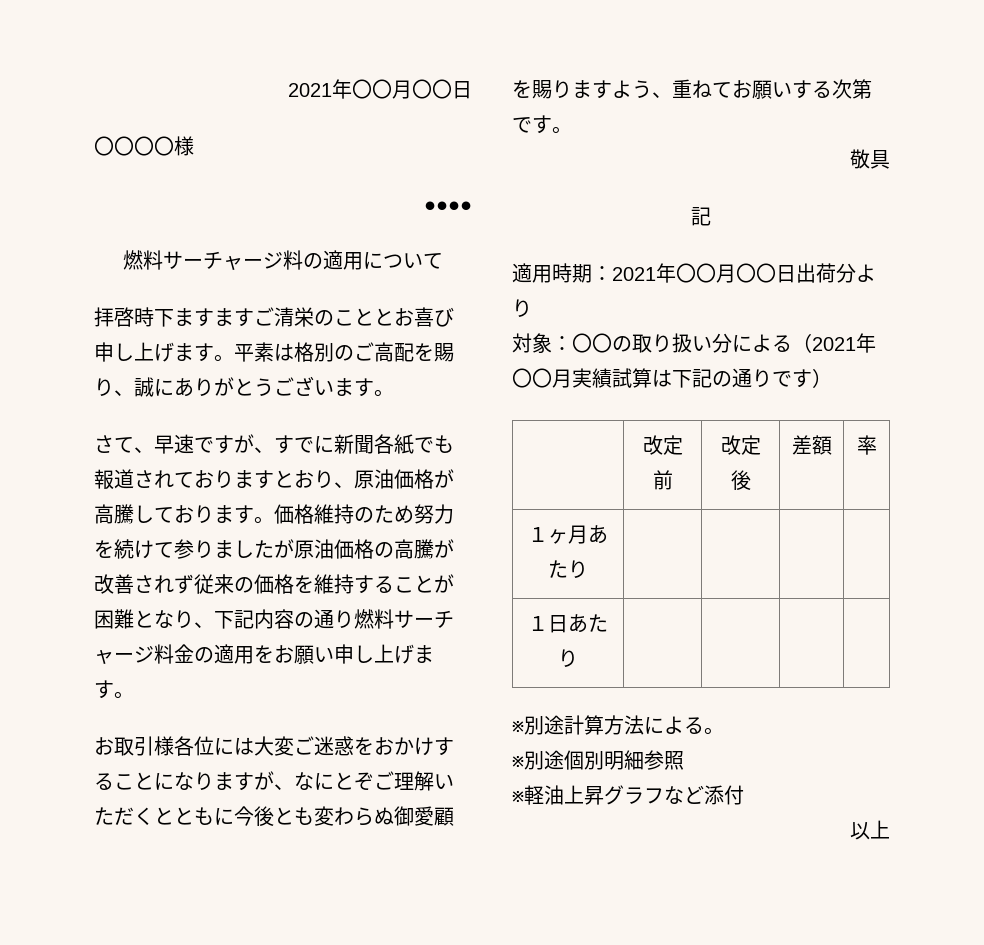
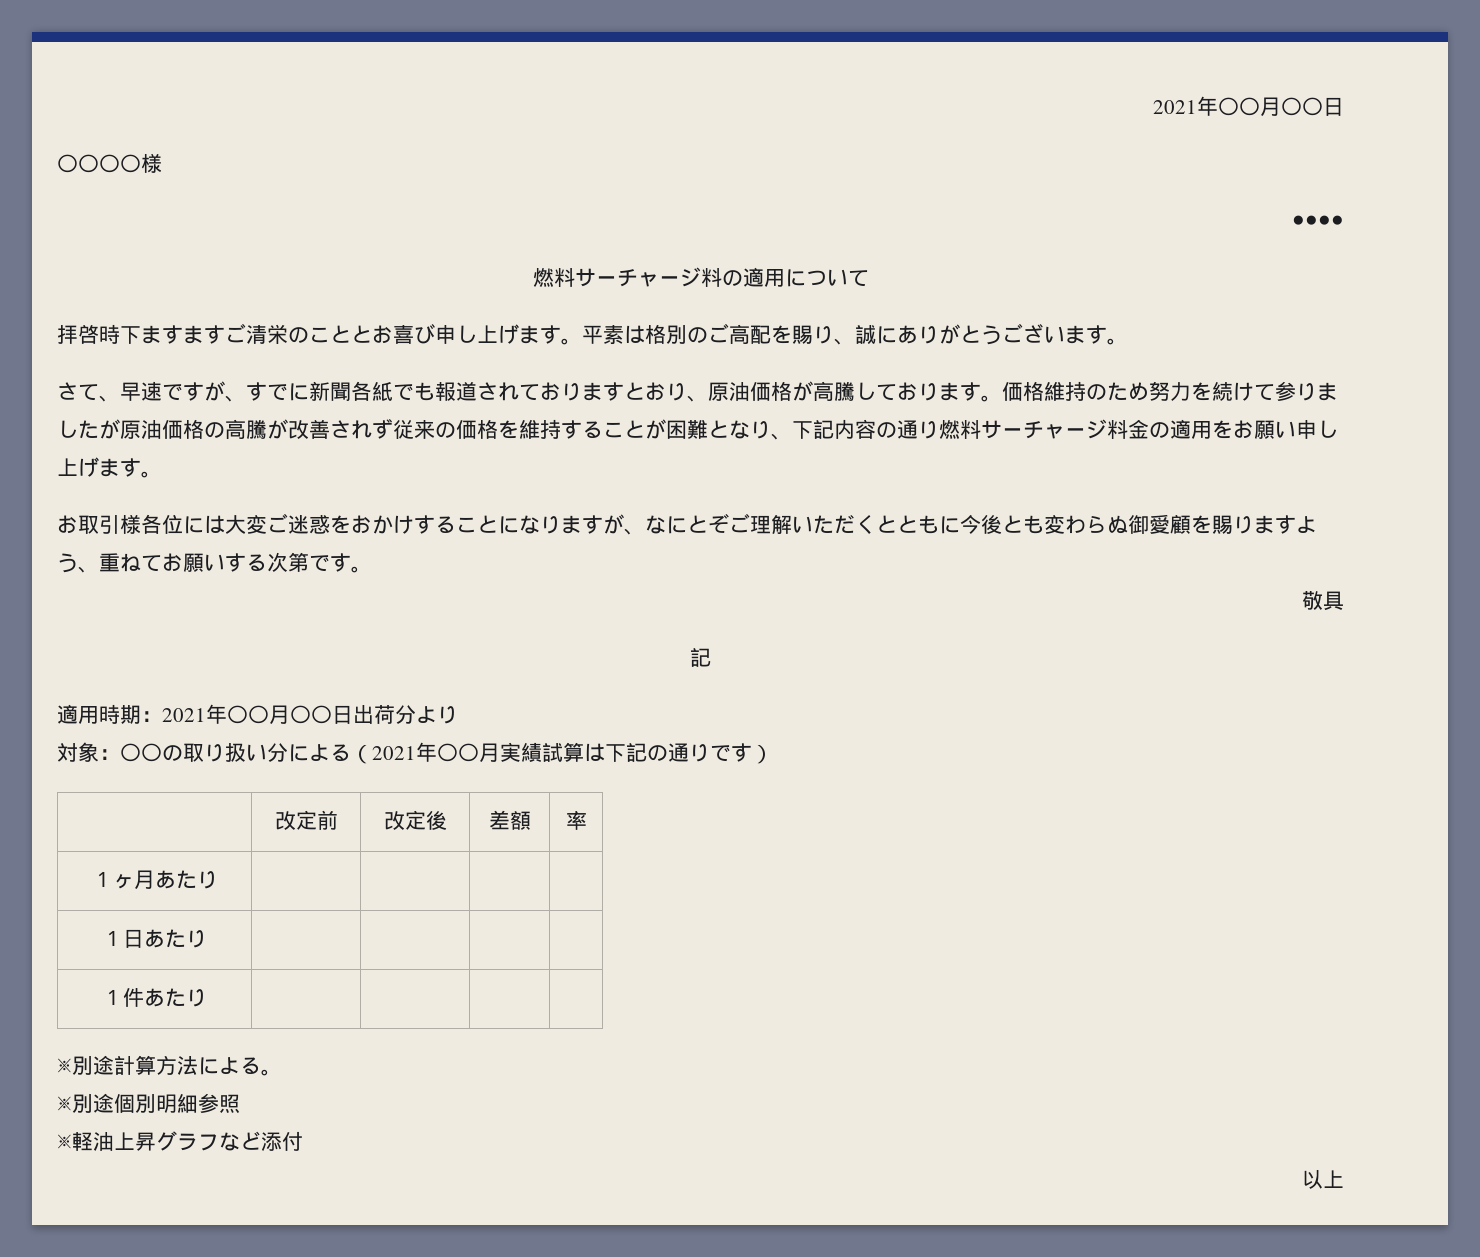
(578, 658) none -> [102,988,207,1007] // １件あたり | | | |

